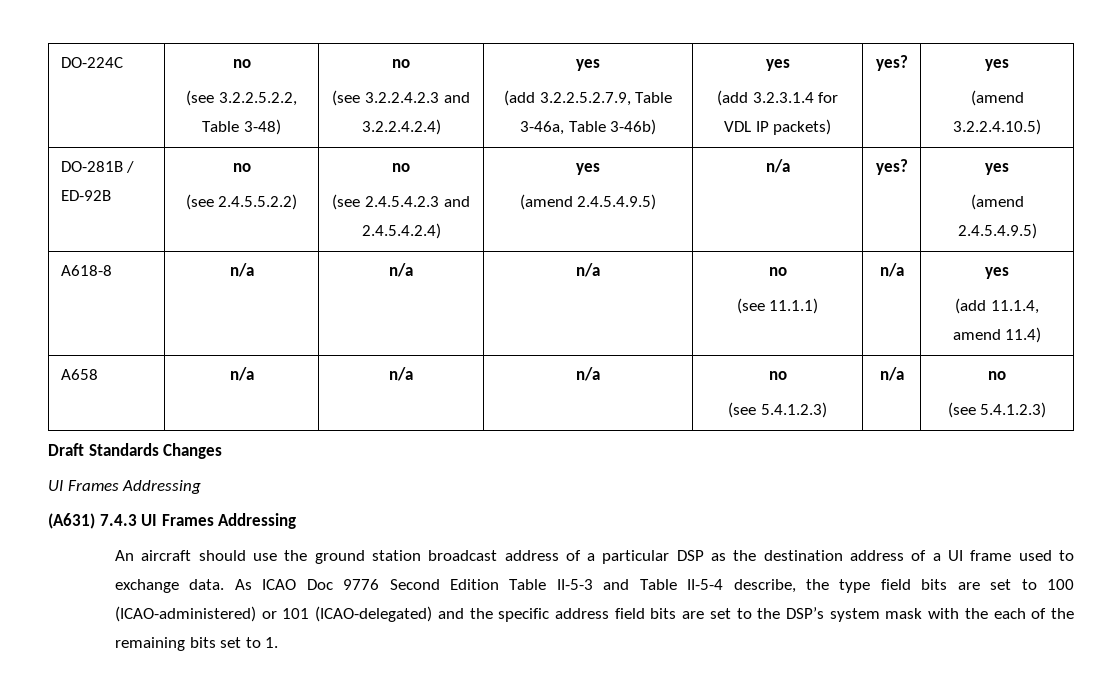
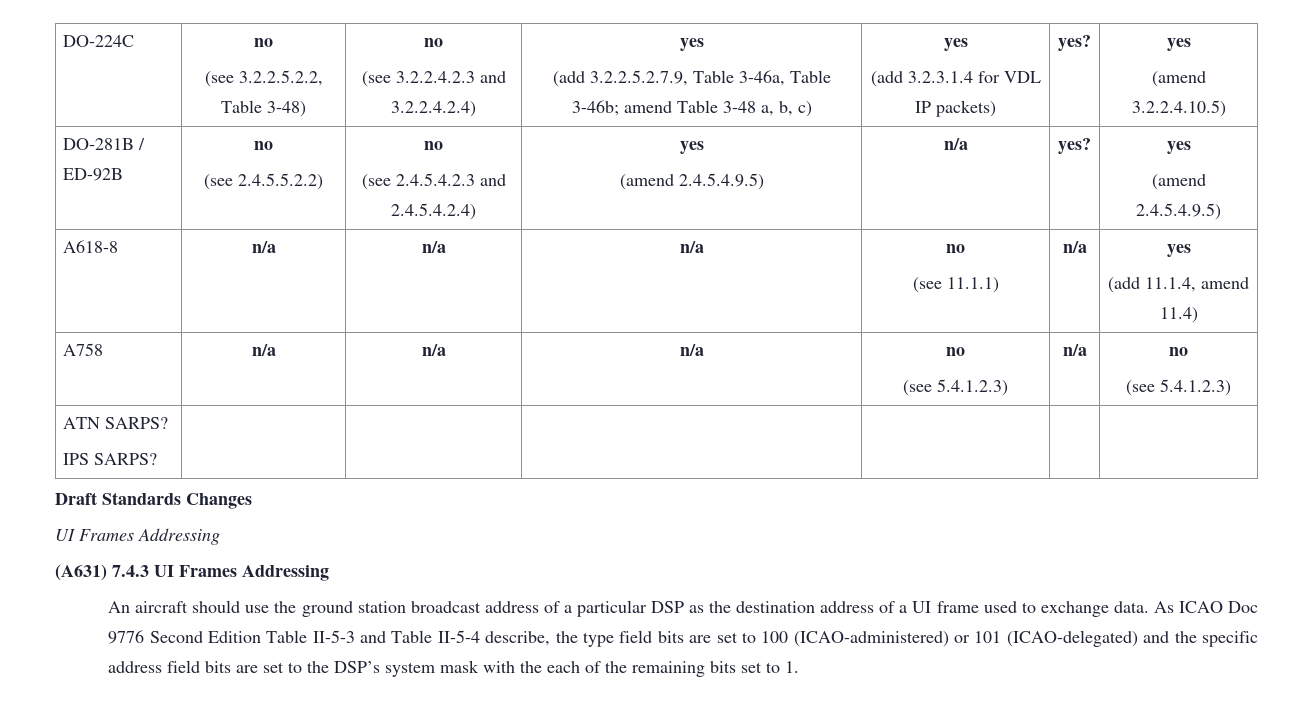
[610,119,657,135] 3-46b) -> [571,100,812,117] 3-46b; amend Table 3-48 a, b, c)
[60,369,98,380] A658 -> [63,343,104,356] A758
(1047, 410) none -> [63,417,169,429] [63,453,158,465] // ATN SARPS? // IPS SARPS? | | | | | |

